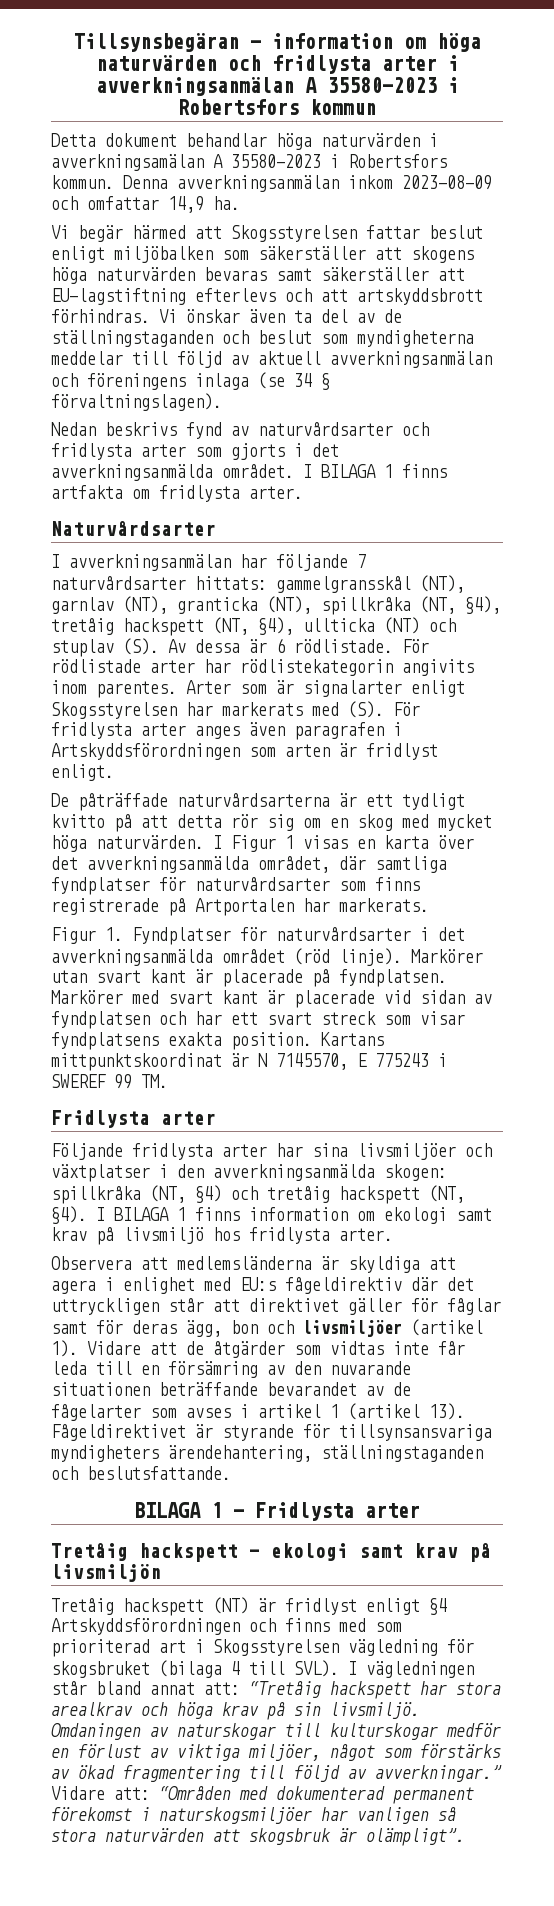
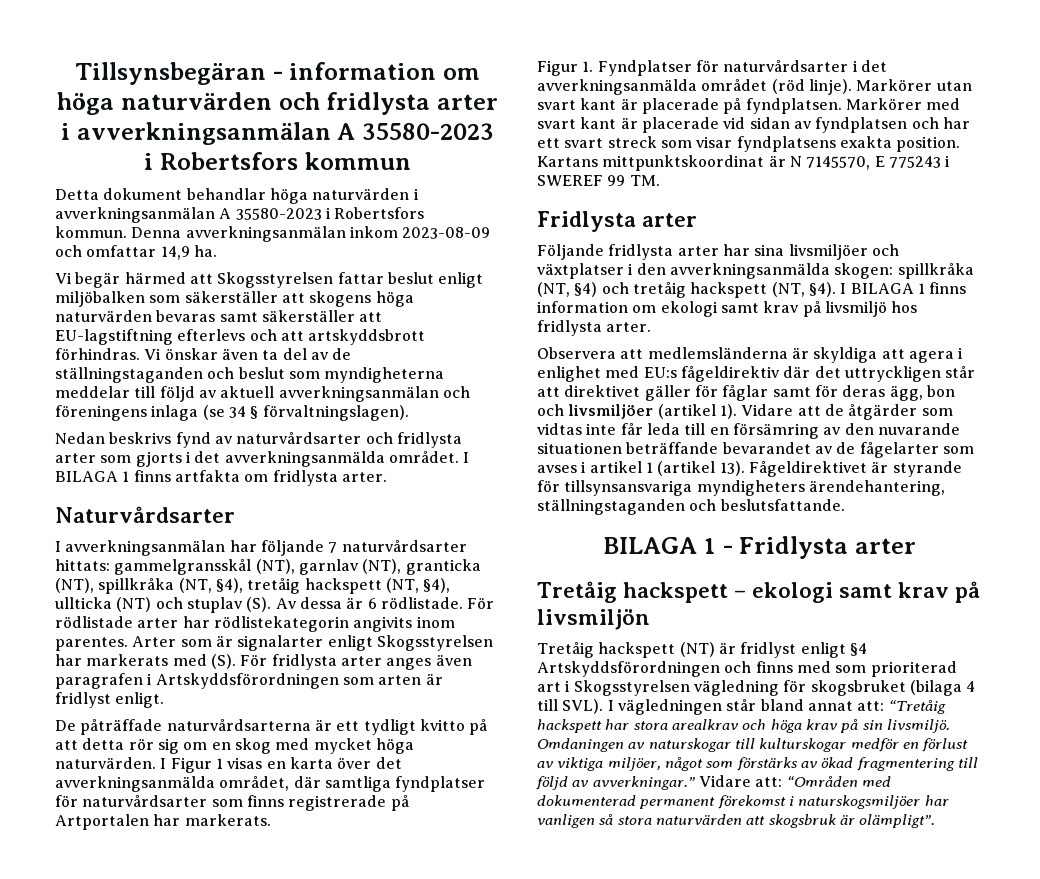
[51,154,204,171] avverkningsamälan -> [55,207,215,223] avverkningsanmälan

